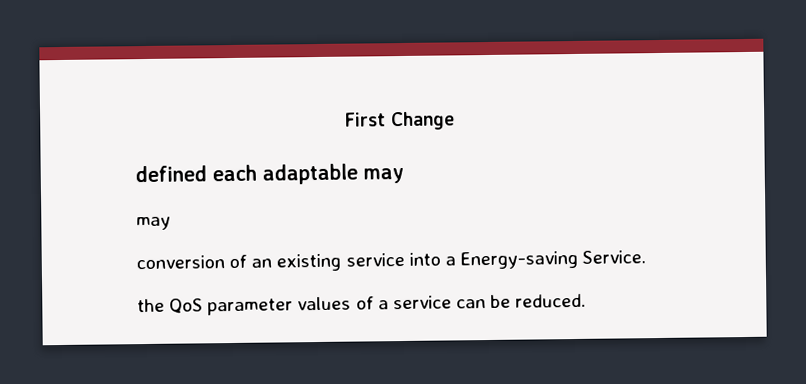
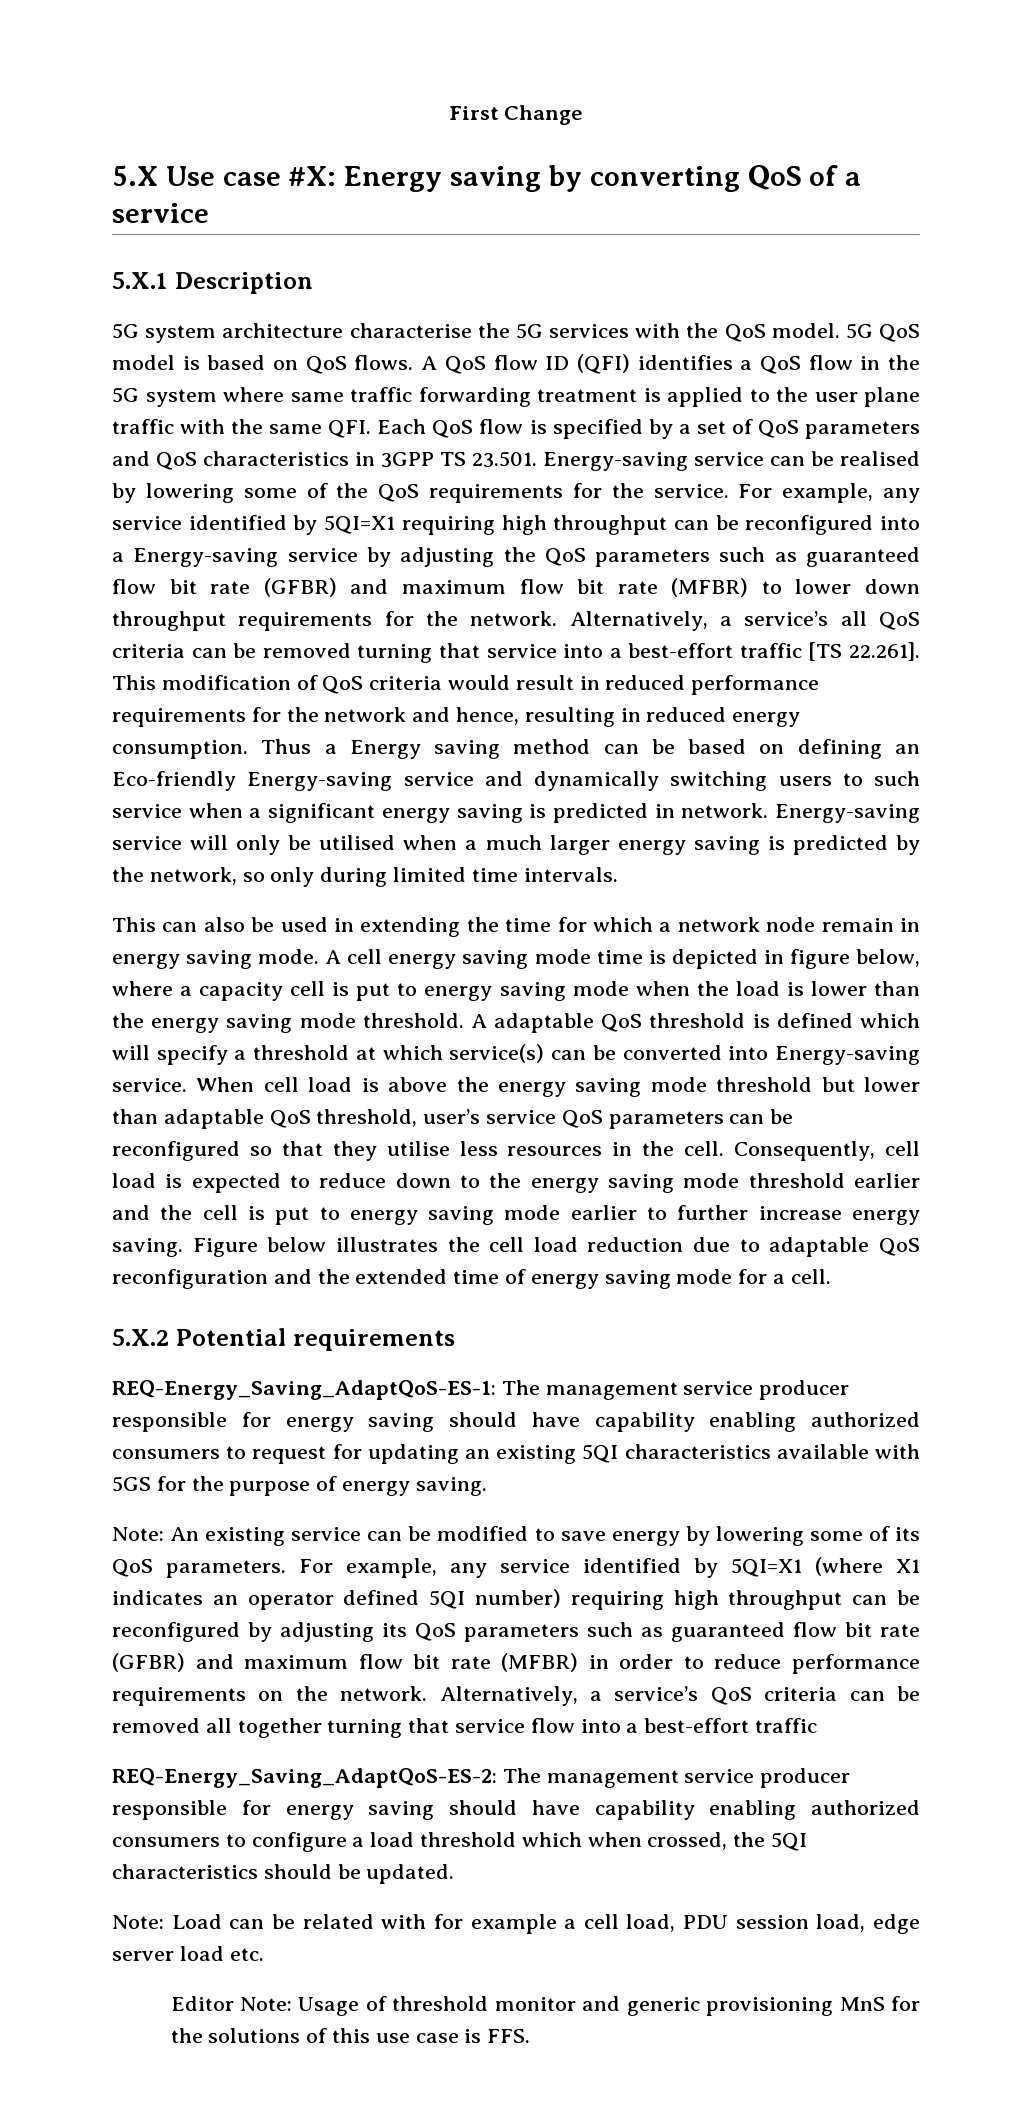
[135,163,404,185] [136,216,171,231] [136,250,647,272] [137,293,587,316] defined each adaptable may // may // conversion of an existing service into a Energy-saving Service. // the QoS parameter values of a service can be reduced. -> [112,165,862,192] [112,203,209,223] [112,272,313,294] [112,323,920,343] [112,354,920,374] [112,387,920,407] [112,419,921,439] [112,451,920,471] [112,483,920,503] [112,515,921,535] [112,547,920,567] [112,578,921,597] [112,611,920,631] [112,642,920,663] [112,675,820,695] [112,707,801,727] [112,739,920,759] [112,771,920,791] [112,803,920,823] [112,835,921,855] [112,867,618,887] [112,917,920,937] [112,949,921,969] [112,981,921,1001] [112,1013,920,1033] [112,1044,921,1065] [112,1077,920,1097] [112,1109,794,1129] [112,1141,920,1161] [112,1173,920,1193] [112,1205,920,1225] [112,1237,920,1257] [112,1269,831,1289] [112,1328,455,1351] [112,1380,850,1400] [112,1412,920,1432] [112,1444,920,1464] [112,1476,487,1496] [112,1526,920,1546] [112,1557,920,1578] [112,1589,920,1610] [112,1622,920,1642] [112,1653,920,1674] [112,1686,920,1706] [112,1718,818,1738] [112,1768,851,1788] [112,1800,920,1820] [112,1832,808,1852] [112,1864,455,1884] [112,1914,920,1934] [112,1946,264,1961] [170,1996,920,2016] [170,2028,531,2043] 5.X Use case #X: Energy saving by converting QoS of a service // 5.X.1 Description // 5G system architecture characterise the 5G services with the QoS model. 5G QoS model is based on QoS flows. A QoS flow ID (QFI) identifies a QoS flow in the 5G system where same traffic forwarding treatment is applied to the user plane traffic with the same QFI. Each QoS flow is specified by a set of QoS parameters and QoS characteristics in 3GPP TS 23.501. Energy-saving service can be realised by lowering some of the QoS requirements for the service. For example, any service identified by 5QI=X1 requiring high throughput can be reconfigured into a Energy-saving service by adjusting the QoS parameters such as guaranteed flow bit rate (GFBR) and maximum flow bit rate (MFBR) to lower down throughput requirements for the network. Alternatively, a service’s all QoS criteria can be removed turning that service into a best-effort traffic [TS 22.261]. This modification of QoS criteria would result in reduced performance requirements for the network and hence, resulting in reduced energy consumption. Thus a Energy saving method can be based on defining an Eco-friendly Energy-saving service and dynamically switching users to such service when a significant energy saving is predicted in network. Energy-saving service will only be utilised when a much larger energy saving is predicted by the network, so only during limited time intervals. // This can also be used in extending the time for which a network node remain in energy saving mode. A cell energy saving mode time is depicted in figure below, where a capacity cell is put to energy saving mode when the load is lower than the energy saving mode threshold. A adaptable QoS threshold is defined which will specify a threshold at which service(s) can be converted into Energy-saving service. When cell load is above the energy saving mode threshold but lower than adaptable QoS threshold, user’s service QoS parameters can be reconfigured so that they utilise less resources in the cell. Consequently, cell load is expected to reduce down to the energy saving mode threshold earlier and the cell is put to energy saving mode earlier to further increase energy saving. Figure below illustrates the cell load reduction due to adaptable QoS reconfiguration and the extended time of energy saving mode for a cell. // 5.X.2 Potential requirements // REQ-Energy_Saving_AdaptQoS-ES-1: The management service producer responsible for energy saving should have capability enabling authorized consumers to request for updating an existing 5QI characteristics available with 5GS for the purpose of energy saving. // Note: An existing service can be modified to save energy by lowering some of its QoS parameters. For example, any service identified by 5QI=X1 (where X1 indicates an operator defined 5QI number) requiring high throughput can be reconfigured by adjusting its QoS parameters such as guaranteed flow bit rate (GFBR) and maximum flow bit rate (MFBR) in order to reduce performance requirements on the network. Alternatively, a service’s QoS criteria can be removed all together turning that service flow into a best-effort traffic // REQ-Energy_Saving_AdaptQoS-ES-2: The management service producer responsible for energy saving should have capability enabling authorized consumers to configure a load threshold which when crossed, the 5QI characteristics should be updated. // Note: Load can be related with for example a cell load, PDU session load, edge server load etc. // Editor Note: Usage of threshold monitor and generic provisioning MnS for the solutions of this use case is FFS.

